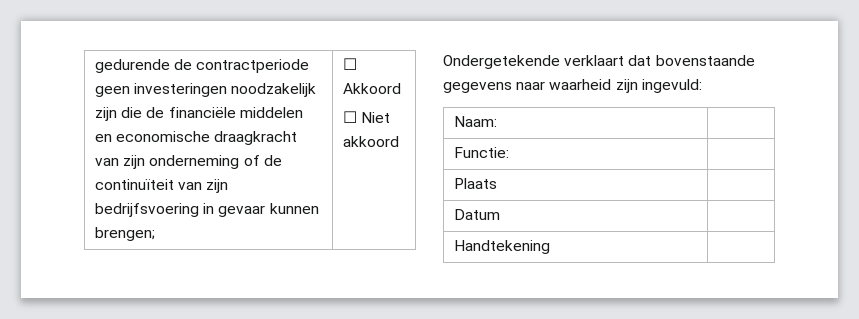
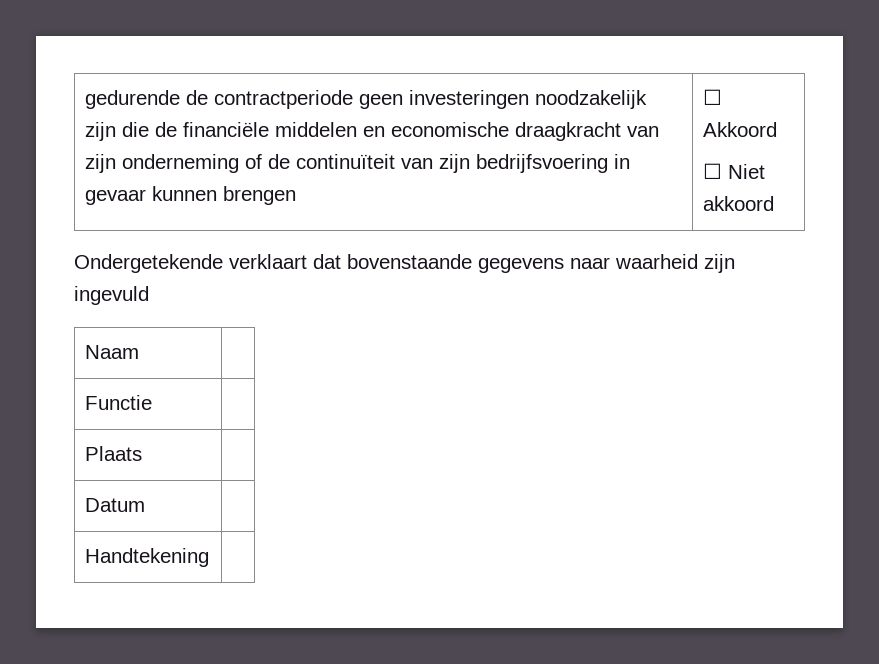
[95,227,156,241] brengen; -> [223,186,297,205] brengen
[641,79,702,93] [454,116,498,127] [454,147,510,158] ingevuld: // Naam: | // Functie: -> [74,286,149,305] [85,345,140,359] [85,395,153,410] ingevuld // Naam | // Functie

